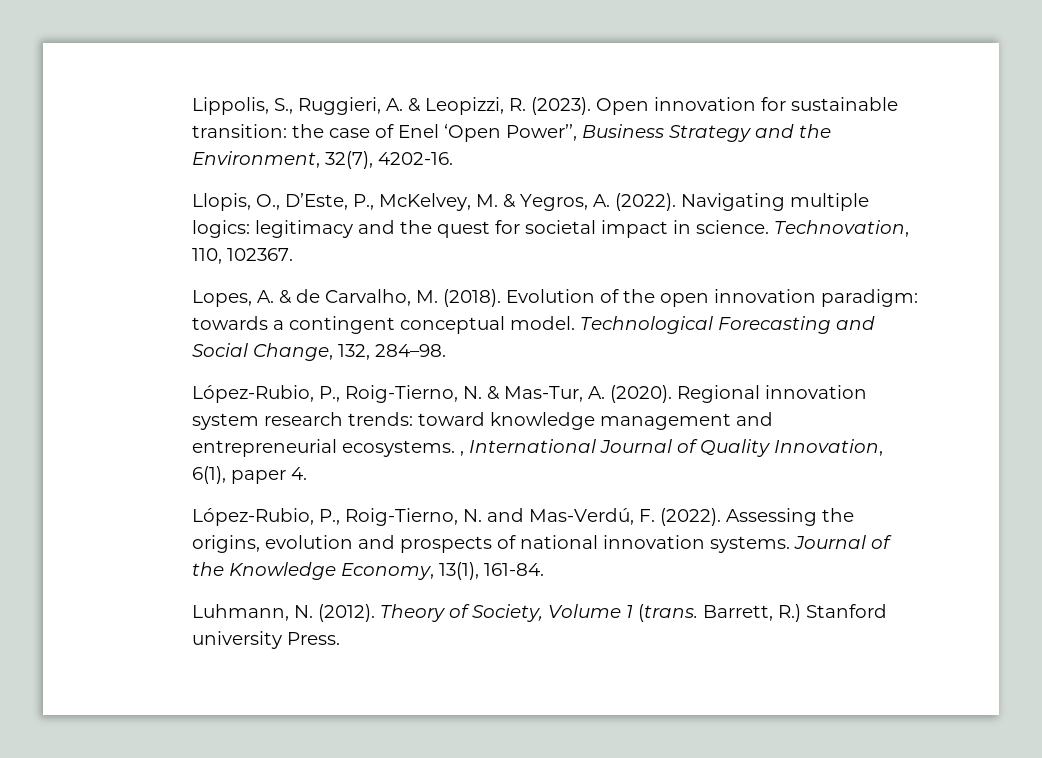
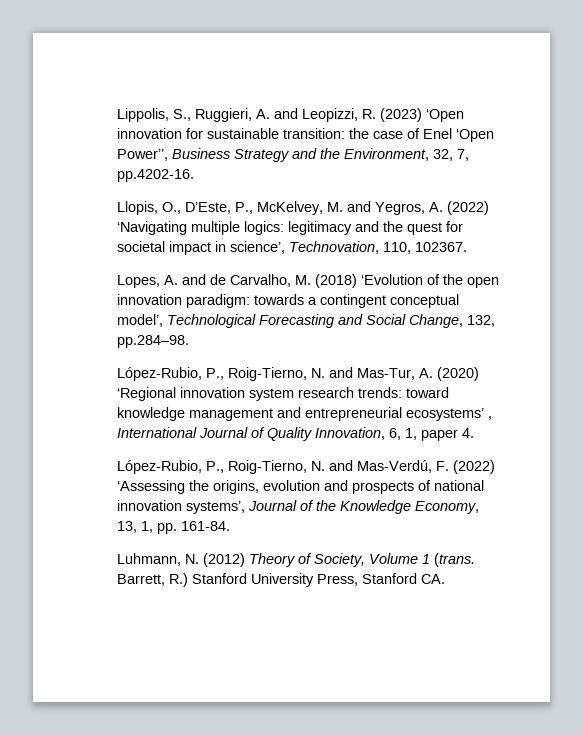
[408,98,422,112] & -> [274,108,299,119] and
[531,97,650,115] (2023). Open -> [380,108,465,122] (2023) ‘Open
[325,151,454,169] 32(7), 4202-16. -> [433,149,470,161] [117,169,195,182] 32, 7, pp.4202-16.
[503,194,517,208] & -> [347,201,372,212] and
[615,193,786,211] (2022). Navigating -> [447,201,490,215] [117,221,188,235] (2022) ‘Navigating
[696,220,770,234] science. -> [230,241,286,254] science’,
[279,290,293,304] & -> [182,274,207,285] and
[443,289,596,307] (2018). Evolution -> [315,274,424,288] (2018) ‘Evolution
[510,316,576,330] model. -> [117,314,164,327] model’,
[375,344,447,357] [192,385,501,403] 284–98. // López-Rubio, P., Roig-Tierno, N. & -> [117,335,190,348] [117,367,354,381] pp.284–98. // López-Rubio, P., Roig-Tierno, N. and
[610,385,761,403] (2020). Regional -> [437,367,480,381] [117,387,177,401] (2020) ‘Regional
[342,440,456,457] ecosystems. -> [406,408,485,421] ecosystems’
[192,466,227,484] 6(1), -> [389,428,418,440] 6, 1,
[660,508,818,526] (2022). Assessing -> [453,460,496,474] [117,480,186,494] (2022) ‘Assessing
[710,536,791,553] systems. -> [186,501,246,514] systems’,
[439,562,480,580] 13(1), -> [117,521,178,534] 13, 1, pp.
[318,604,376,622] (2012). -> [203,553,246,567] (2012)
[192,631,341,649] university Press. -> [251,573,446,587] University Press, Stanford CA.

